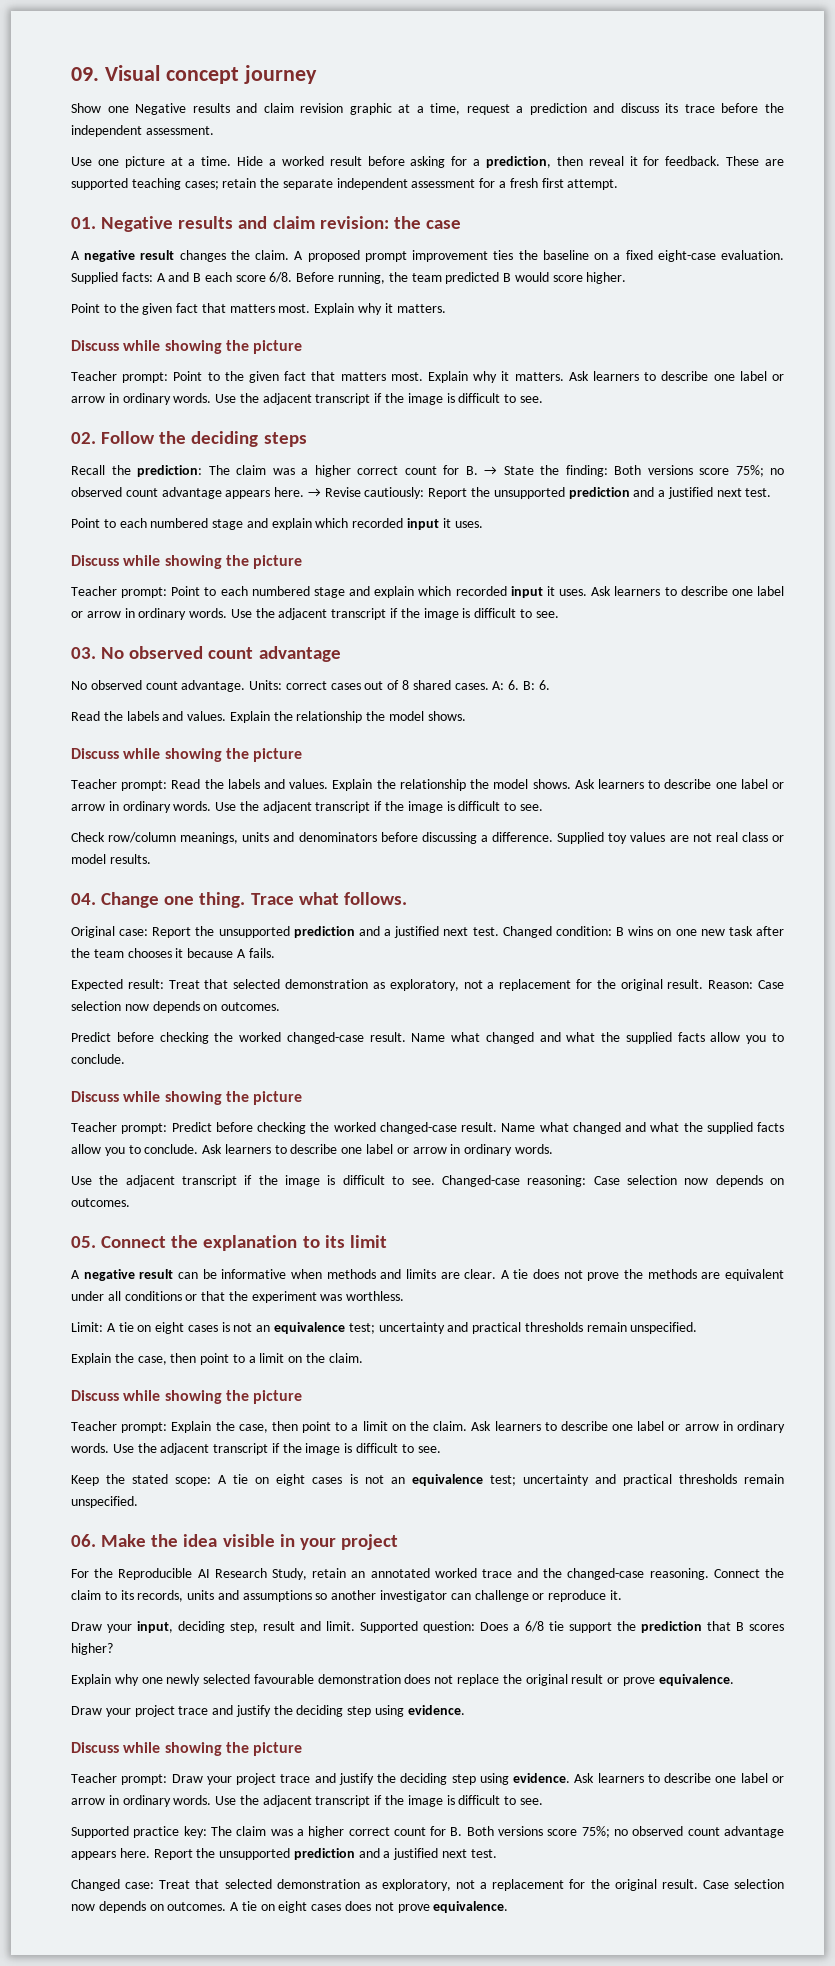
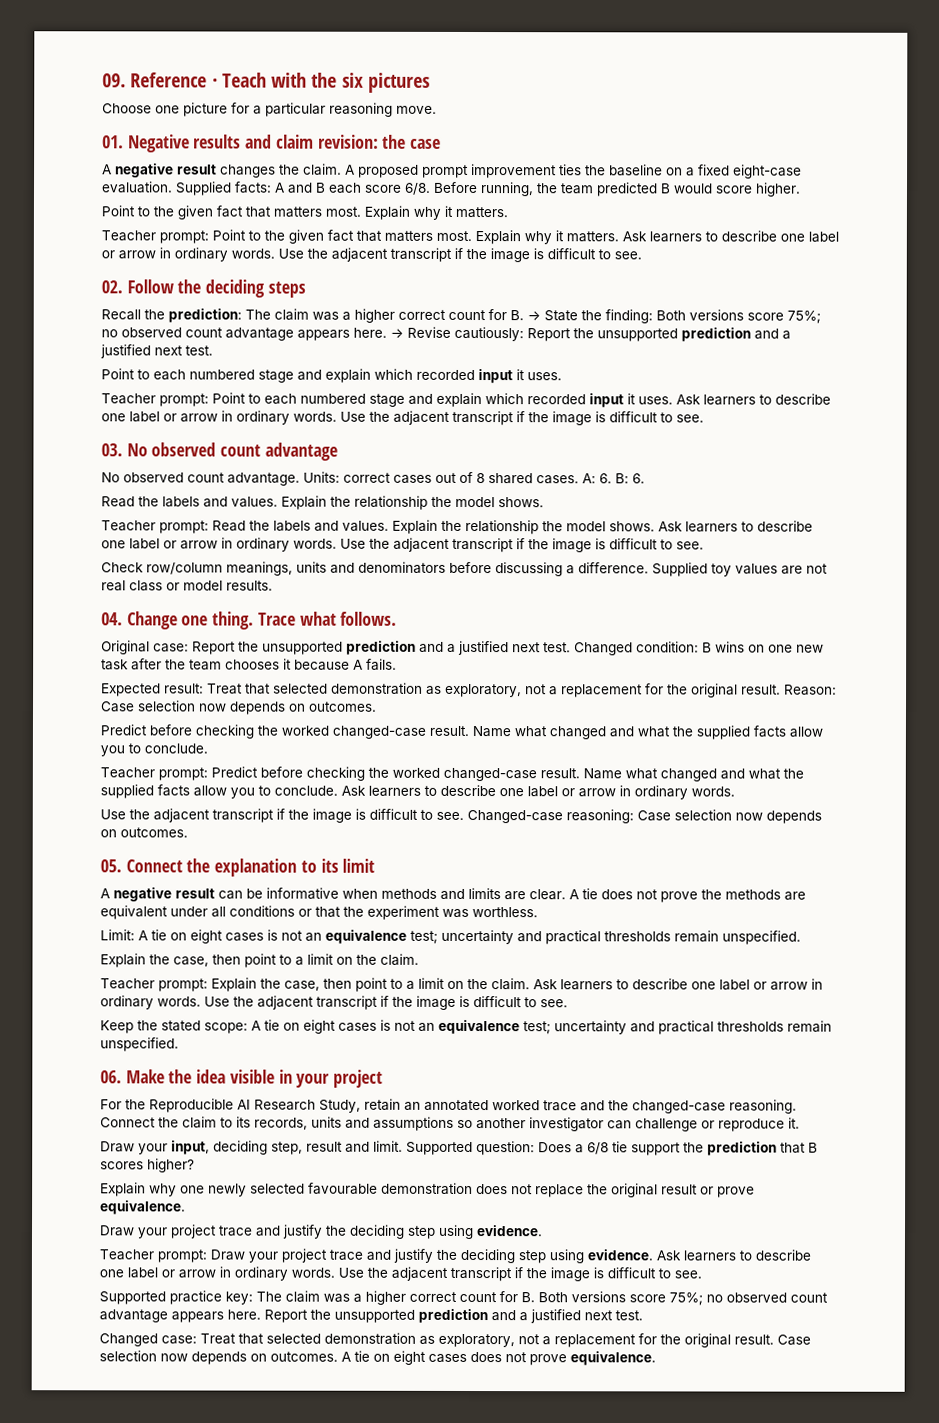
[104,65,317,84] [71,103,784,115] [71,125,214,137] [71,156,784,168] [71,178,619,190] Visual concept journey // Show one Negative results and claim revision graphic at a time, request a prediction and discuss its trace before the independent assessment. // Use one picture at a time. Hide a worked result before asking for a prediction, then reveal it for feedback. These are supported teaching cases; retain the separate independent assessment for a fresh first attempt. -> [130,72,430,93] [102,102,437,117] Reference · Teach with the six pictures // Choose one picture for a particular reasoning move.
[71,340,303,354] // Discuss while showing the picture -> (508, 212) none
[71,555,303,569] // Discuss while showing the picture -> (562, 376) none
[71,748,303,762] // Discuss while showing the picture -> (544, 502) none
[71,1091,303,1105] // Discuss while showing the picture -> (208, 748) none
[71,1390,303,1404] // Discuss while showing the picture -> (419, 959) none
[71,1742,303,1756] // Discuss while showing the picture -> (543, 1231) none

